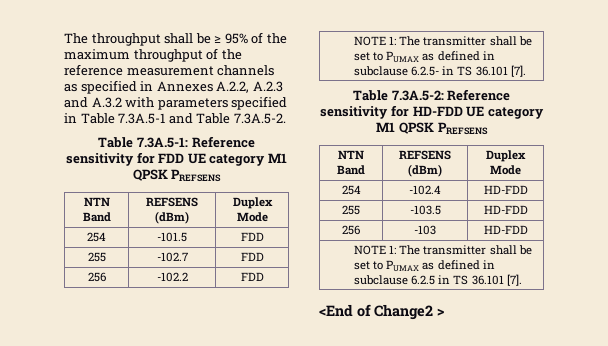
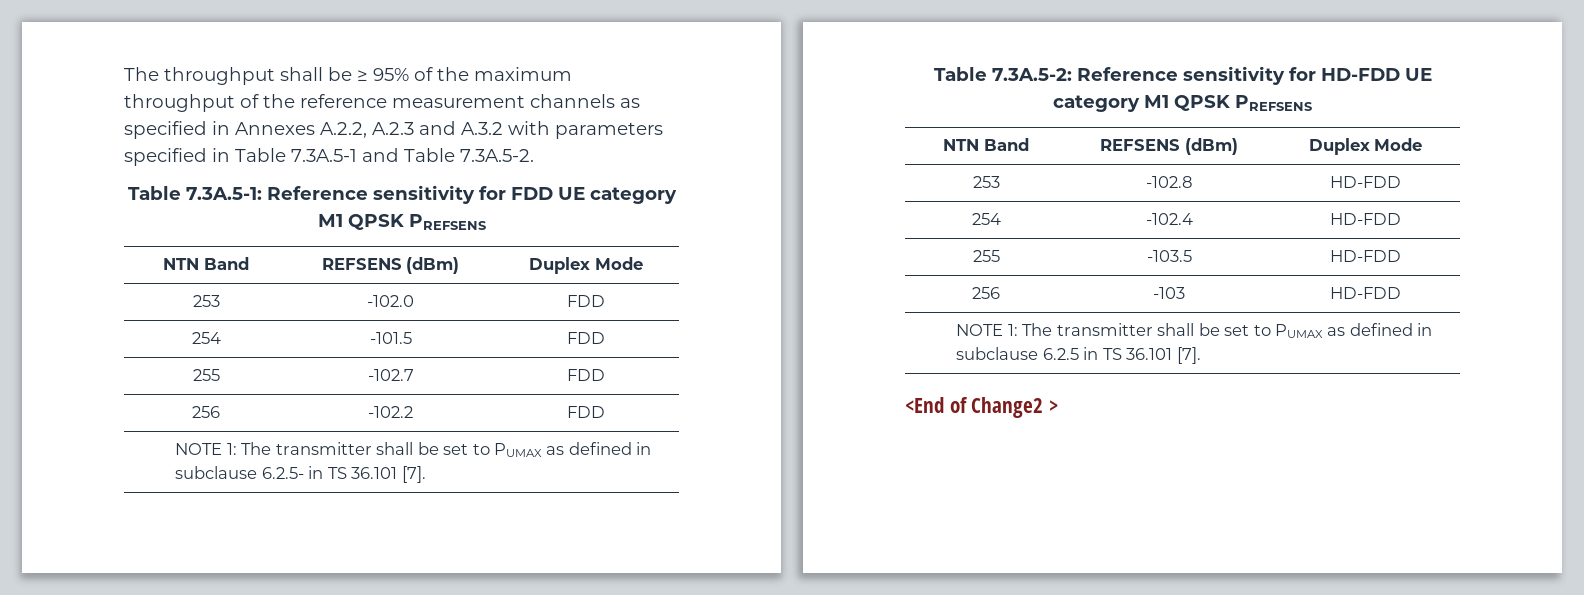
(268, 217) none -> [192,295,220,307] [367,295,414,307] [567,295,605,307] // 253 | -102.0 | FDD
(521, 170) none -> [972,176,1000,188] [1145,176,1193,188] [1330,176,1401,188] // 253 | -102.8 | HD-FDD

